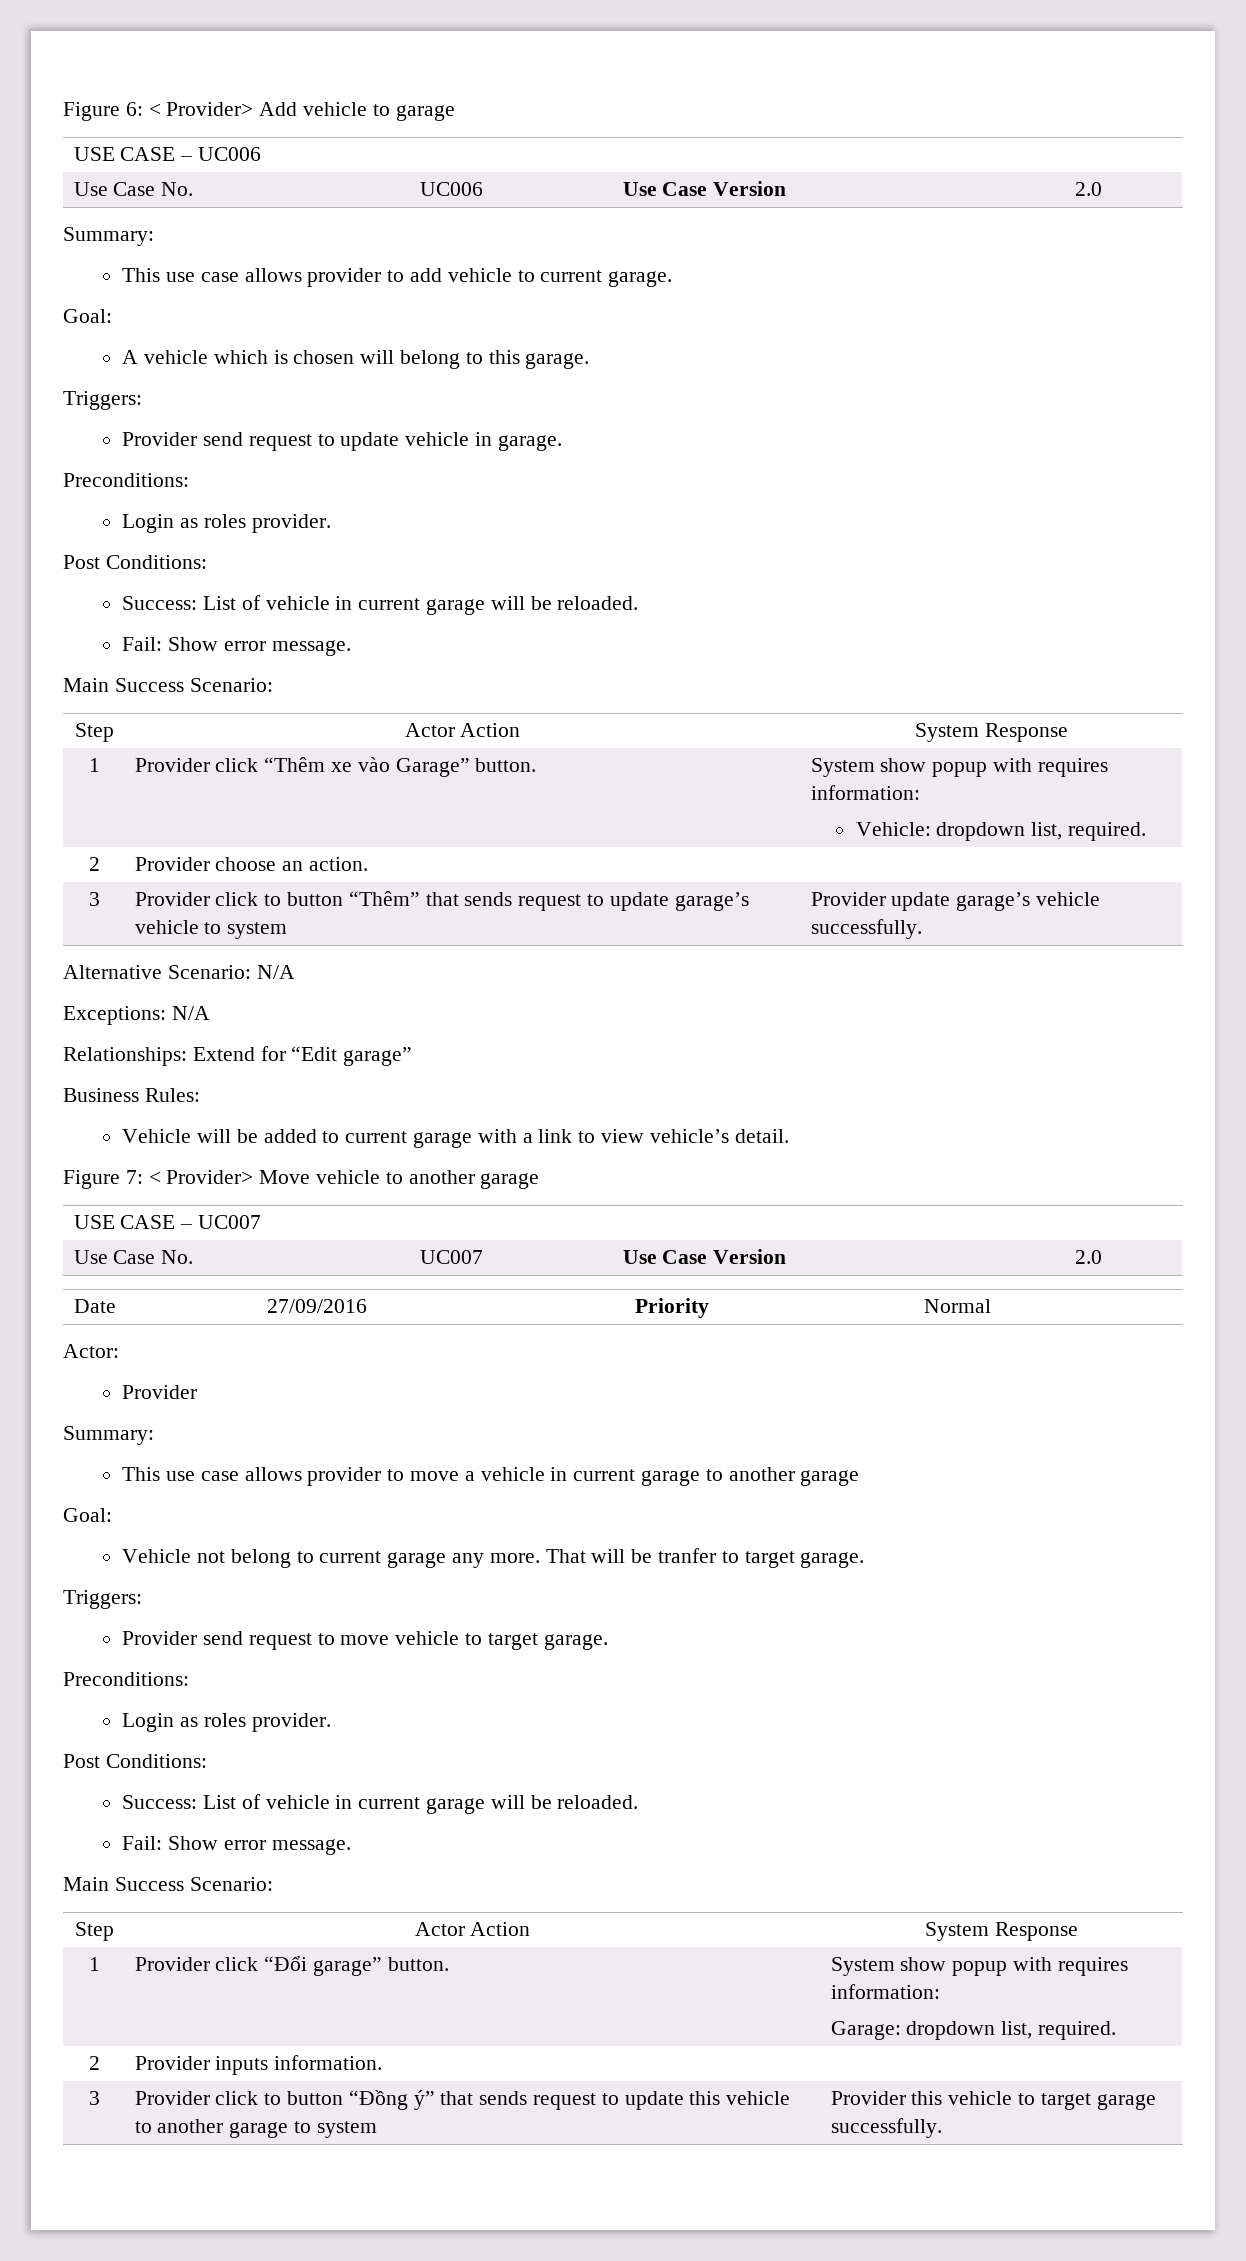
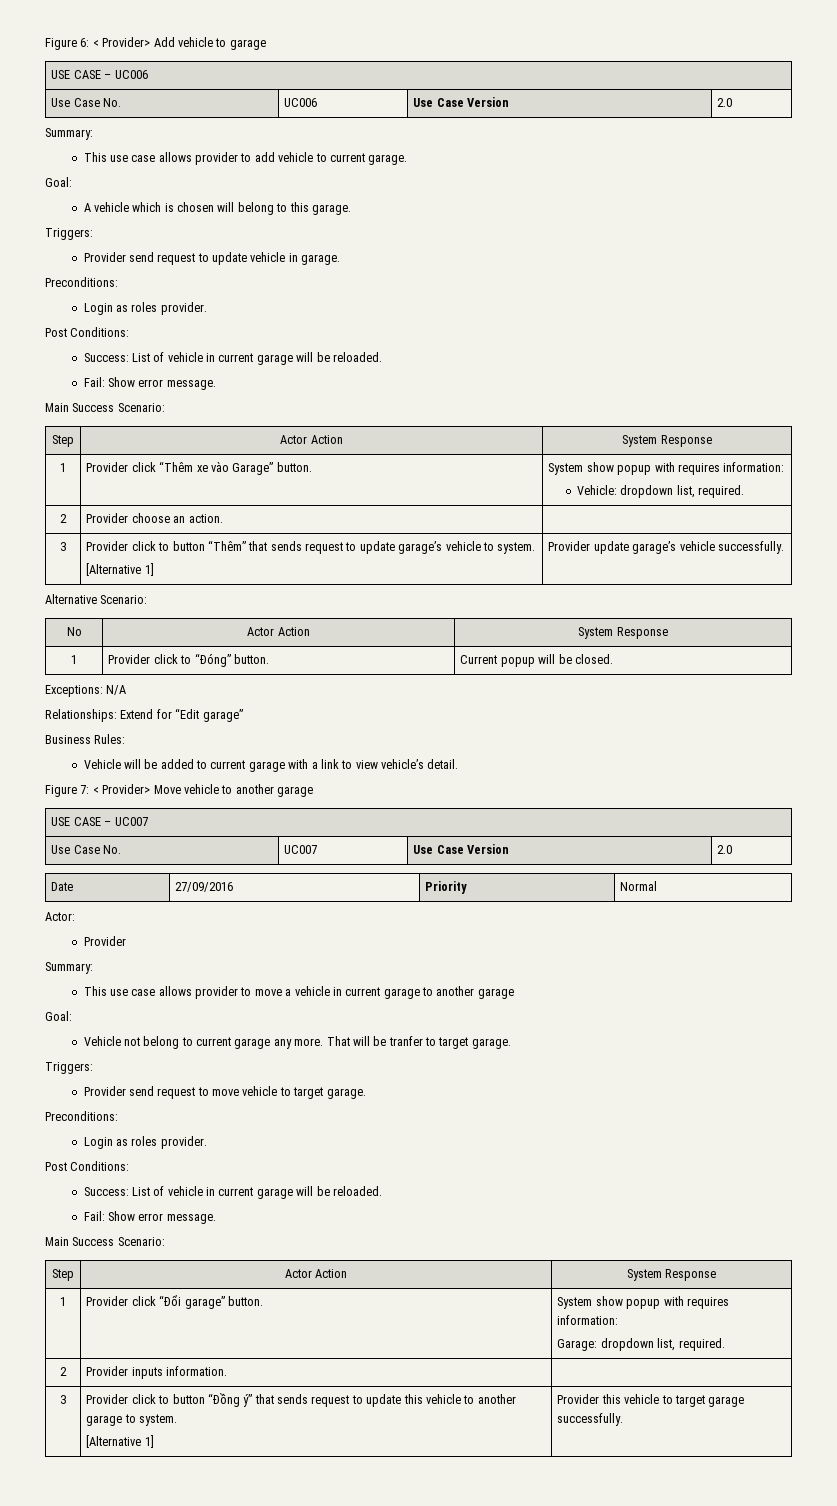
[227,922,288,939] system -> [497,542,536,554] [86,563,154,576] system. // [Alternative 1]
[256,965,295,979] N/A -> [66,627,82,636] [247,627,310,636] [578,627,668,639] [71,655,77,664] [108,653,269,667] [460,654,613,667] // No | Actor Action | System Response // 1 | Provider click to “Đóng” button. | Current popup will be closed.
[316,2121,377,2138] system -> [139,1414,178,1426] [86,1435,154,1448] system. // [Alternative 1]

